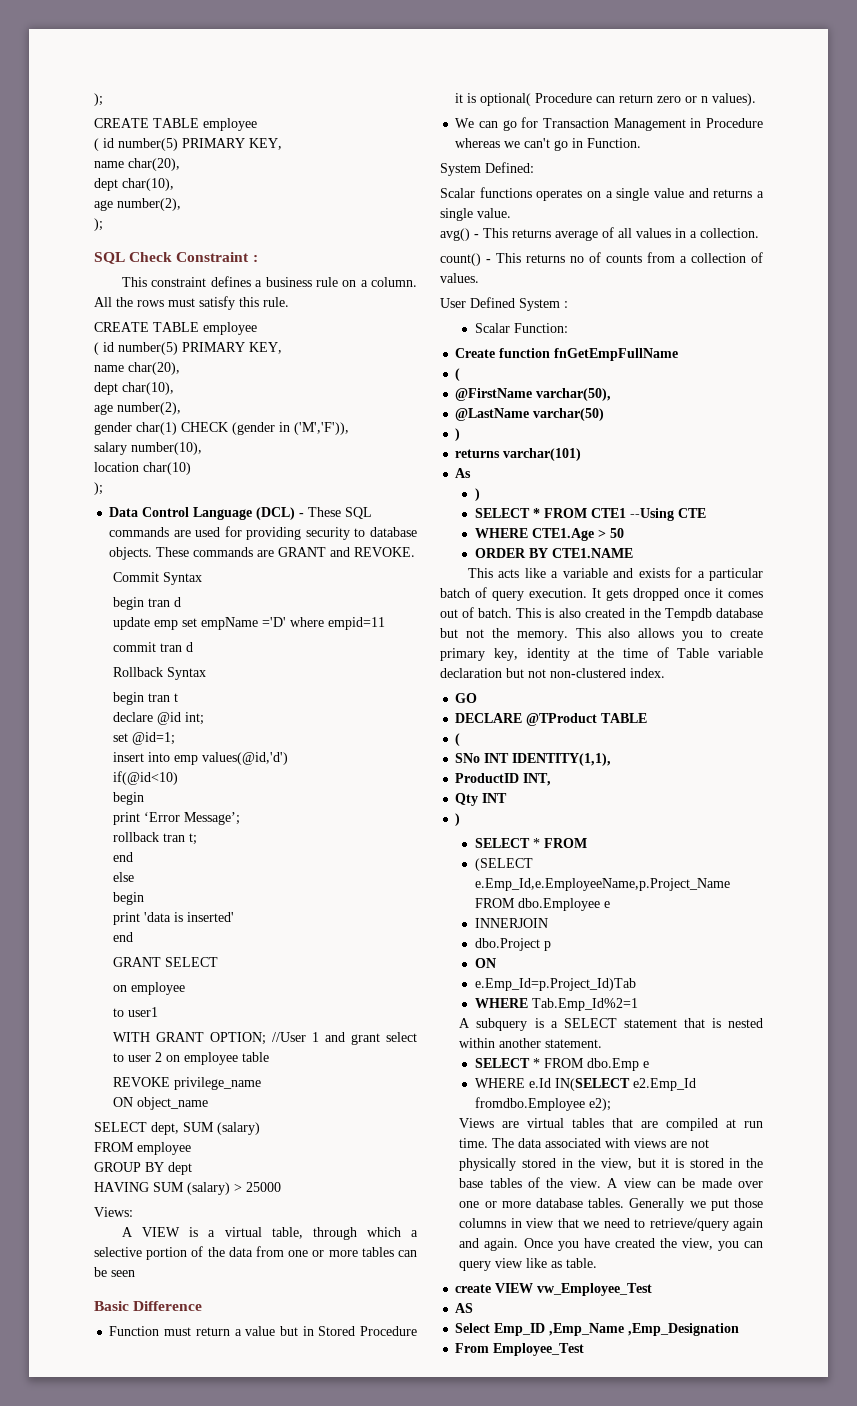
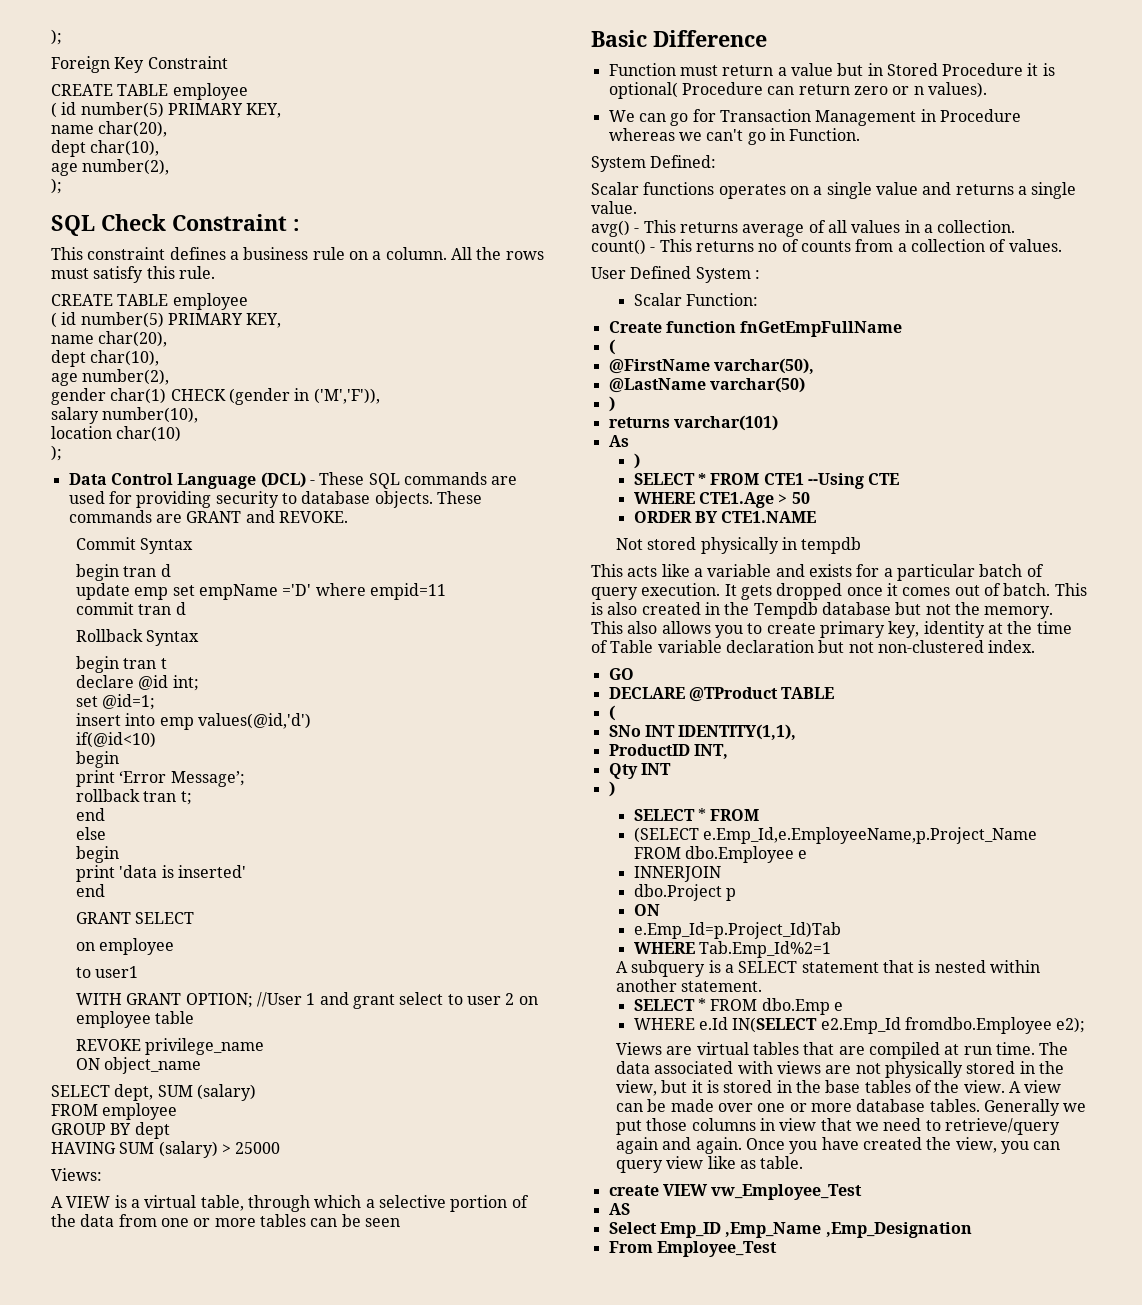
[94,93,103,106] ); -> [51,29,62,45] [51,56,228,73] ); // Foreign Key Constraint
(633, 553) none -> [616,537,862,554] // Not stored physically in tempdb

